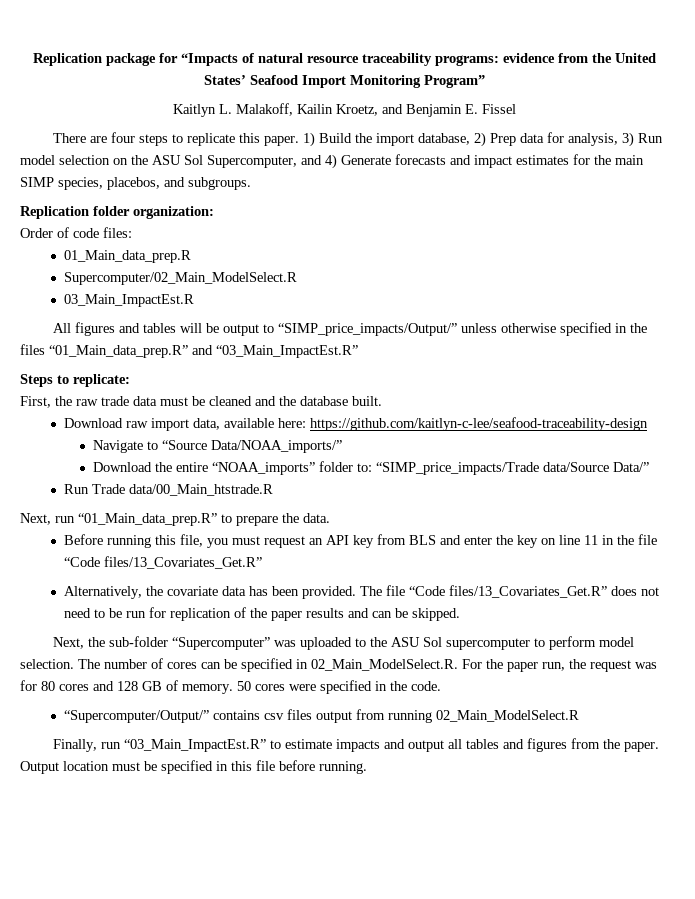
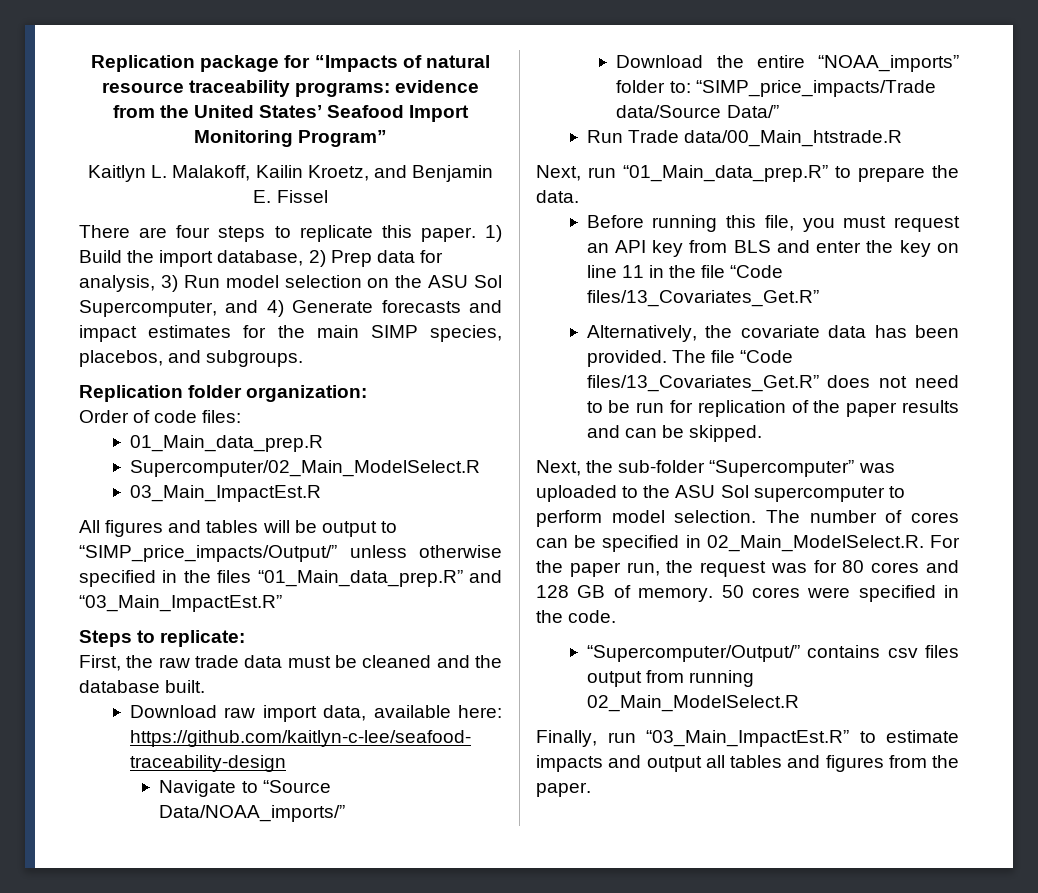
[20,760,367,774] Output location must be specified in this file before running. -> (591, 789) none

